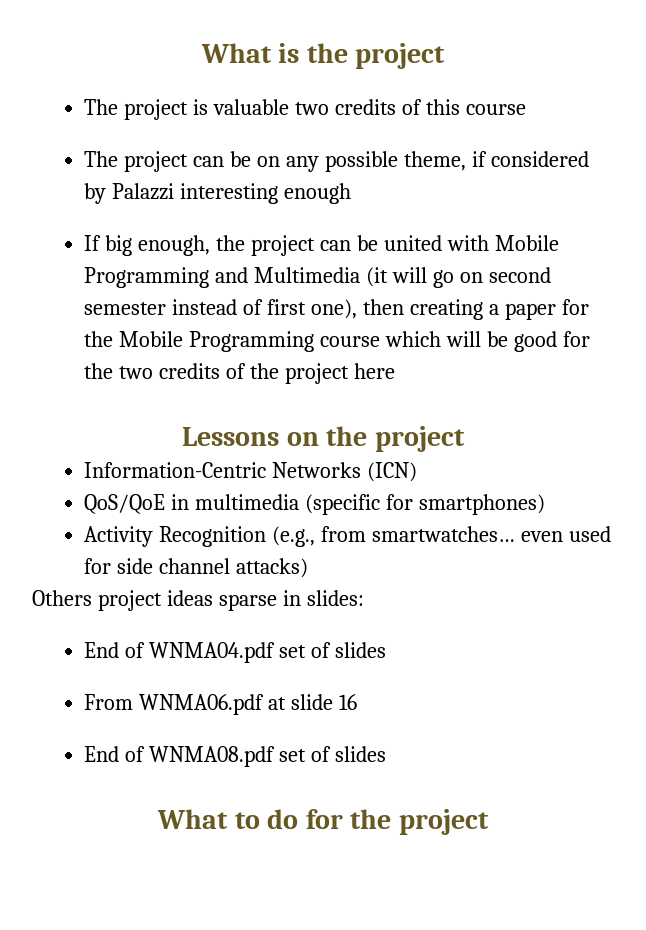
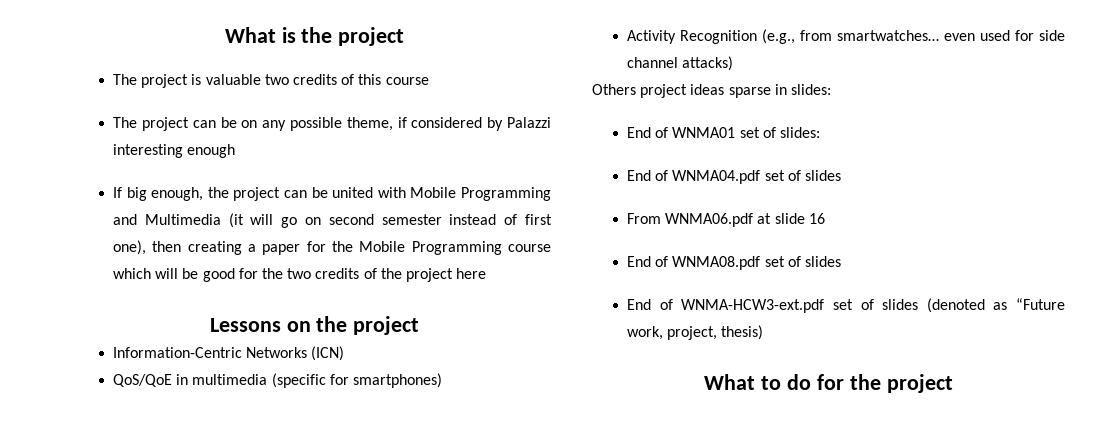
(364, 598) none -> [627,127,821,138] // End of WNMA01 set of slides:
(387, 754) none -> [627,298,1065,313] [627,325,764,340] // End of WNMA-HCW3-ext.pdf set of slides (denoted as “Future work, project, thesis)

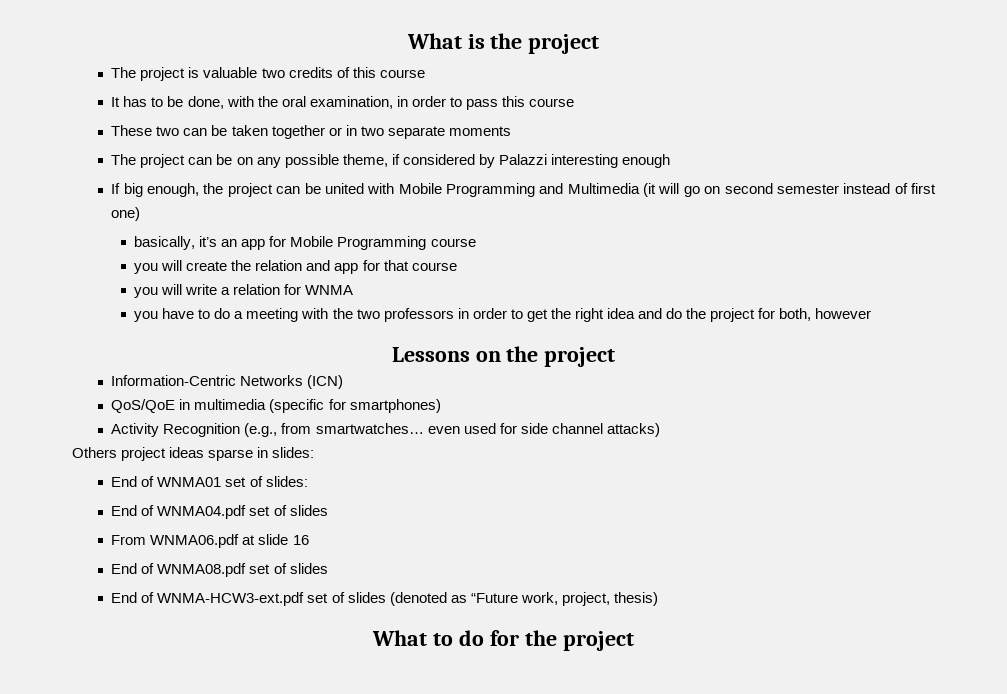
(429, 81) none -> [111,96,575,110] [111,125,511,139] // It has to be done, with the oral examination, in order to pass this course // These two can be taken together or in two separate moments
[113,240,551,255] [113,268,487,282] one), then creating a paper for the Mobile Programming course which will be good for the two credits of the project here -> [111,207,141,221] [134,236,476,250] [134,260,457,274] [134,284,354,298] [134,308,872,322] one) // basically, it’s an app for Mobile Programming course // you will create the relation and app for that course // you will write a relation for WNMA // you have to do a meeting with the two professors in order to get the right idea and do the project for both, however

